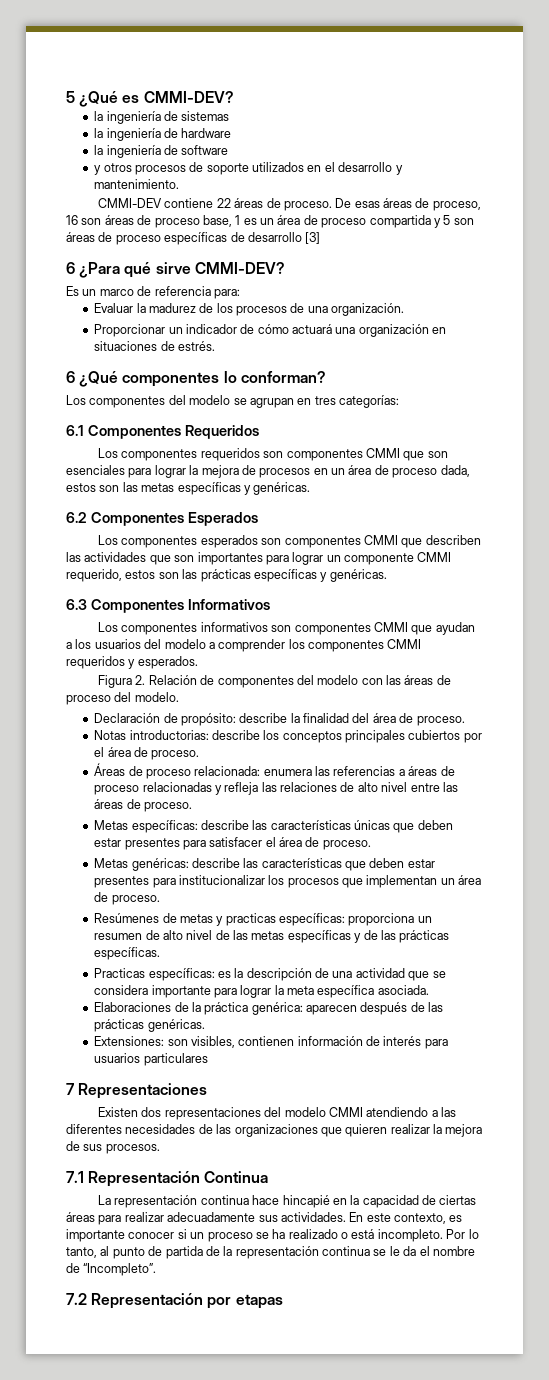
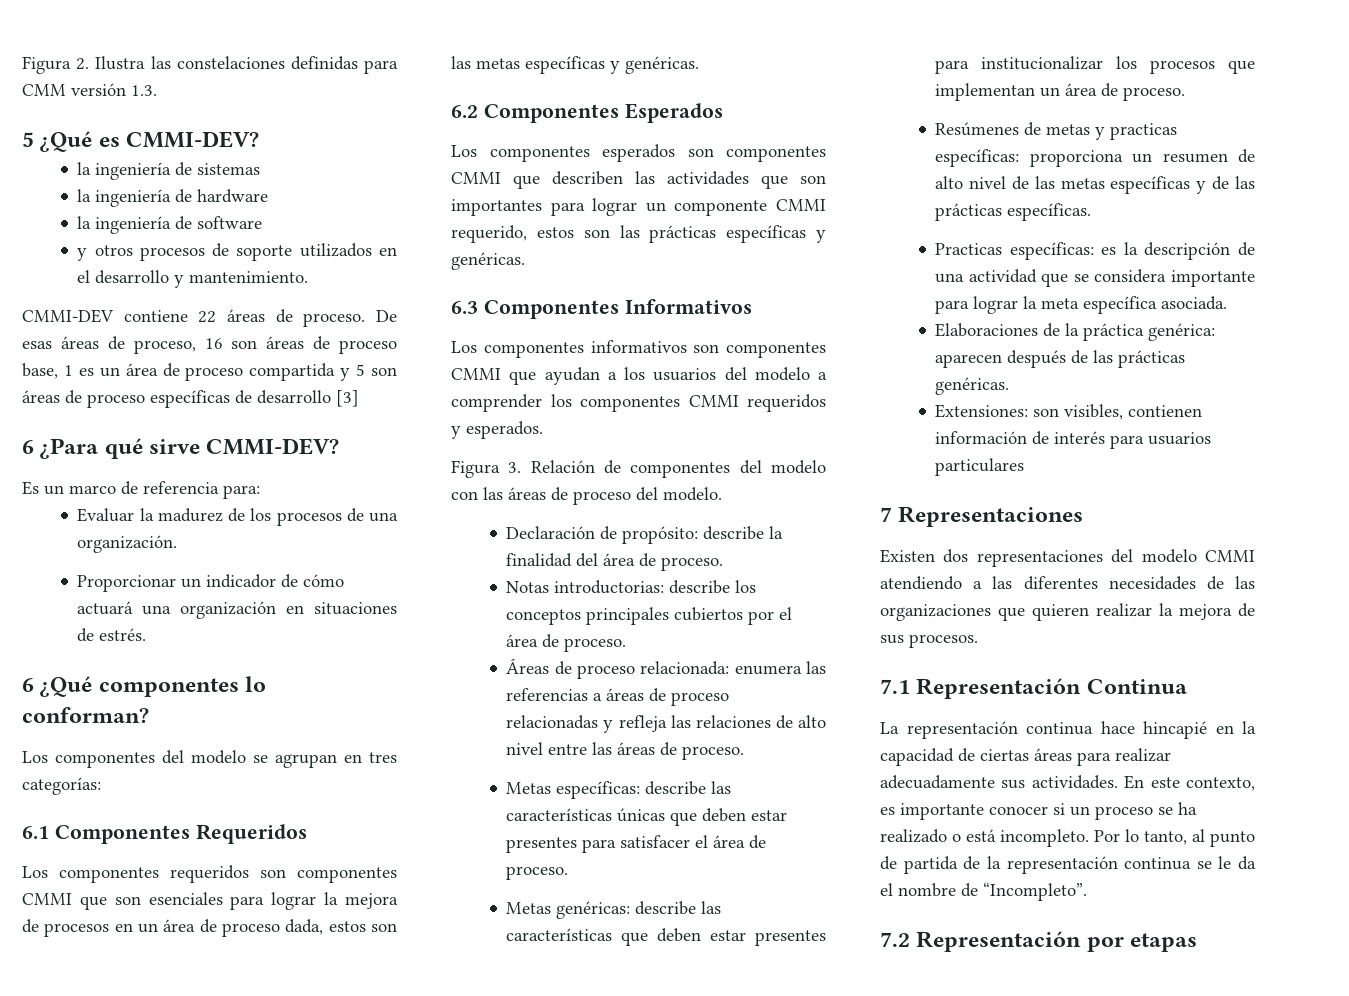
(66, 97) none -> [22,56,398,74] [22,83,157,96] Figura 2. Ilustra las constelaciones definidas para CMM versión 1.3. //
[135,675,146,685] 2. -> [508,462,522,473] 3.

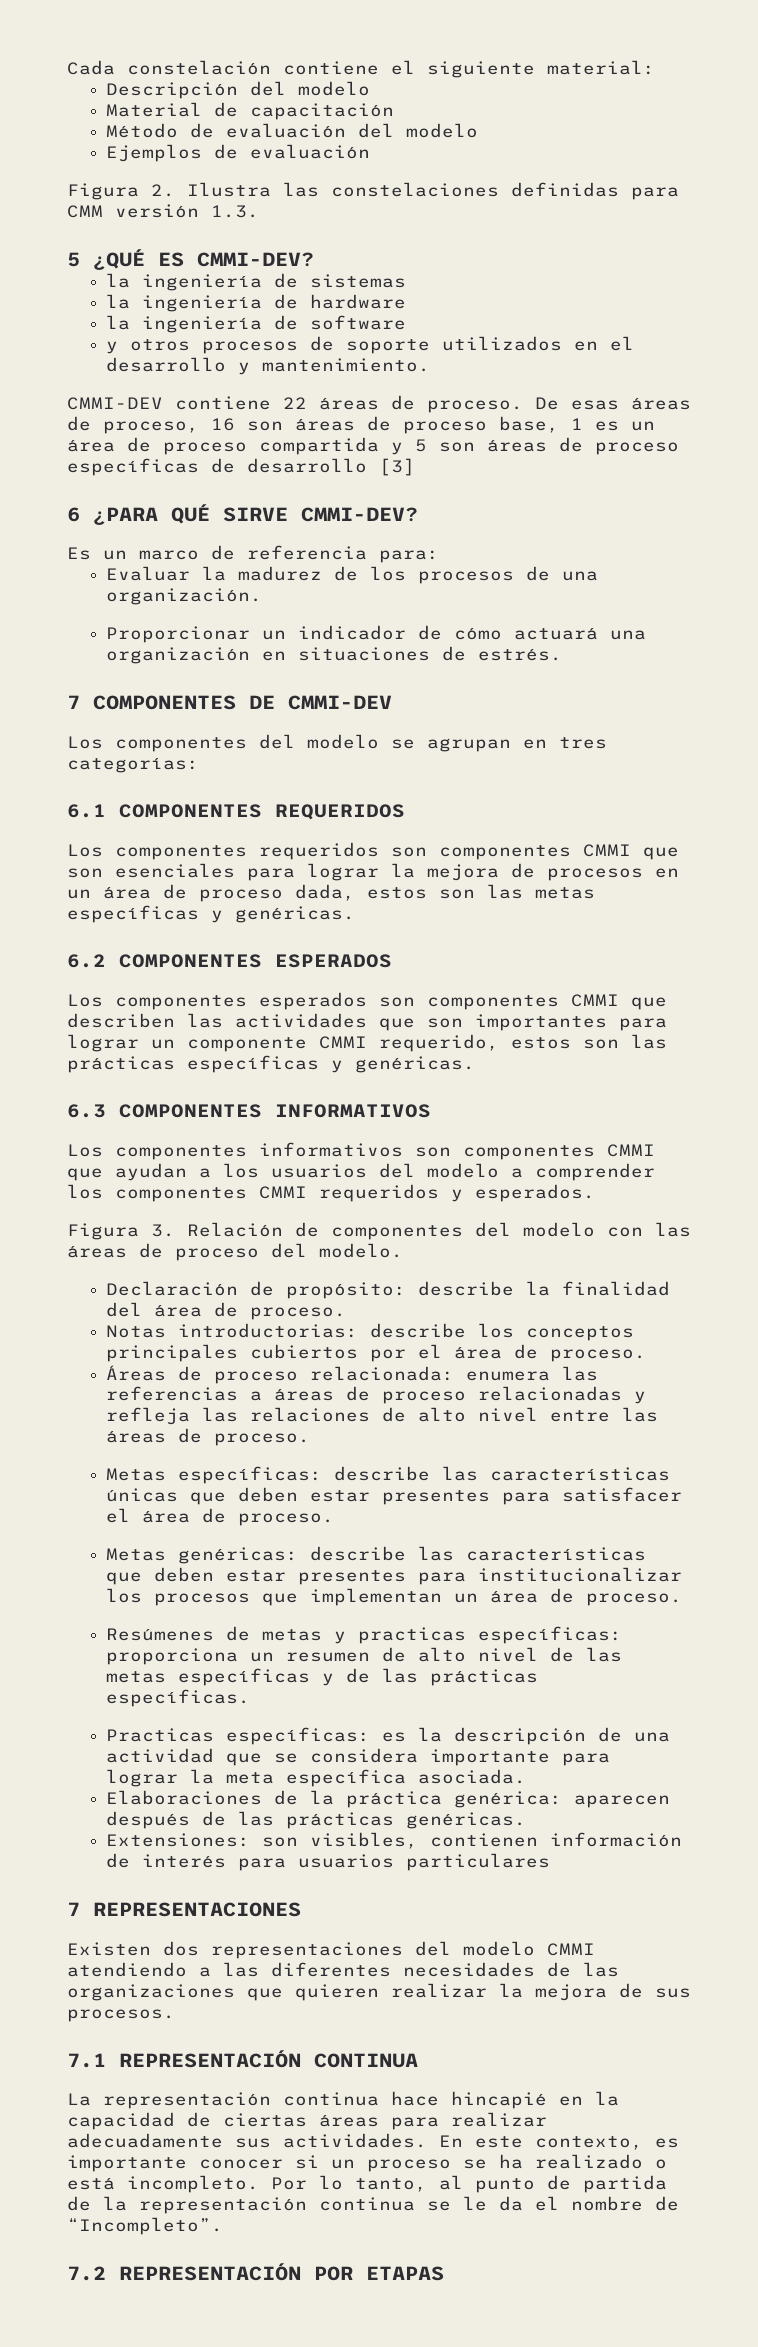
(22, 65) none -> [67,60,655,78] [106,81,371,99] [106,102,395,120] [106,123,479,138] [106,144,371,162] Cada constelación contiene el siguiente material: // Descripción del modelo // Material de capacitación // Método de evaluación del modelo // Ejemplos de evaluación //
[40,131,120,152] ¿Qué es -> [93,249,184,270] ¿QUÉ ES
[40,438,201,459] ¿Para qué sirve -> [93,504,288,525] ¿PARA QUÉ SIRVE
[22,676,267,697] [22,707,149,723] 6 ¿Qué componentes lo conforman? -> [67,695,392,710] 7 COMPONENTES DE CMMI-DEV
[54,824,307,844] Componentes Requeridos -> [119,804,405,820] COMPONENTES REQUERIDOS
[483,103,723,123] Componentes Esperados -> [119,954,392,968] COMPONENTES ESPERADOS
[483,299,752,319] Componentes Informativos -> [119,1104,431,1118] COMPONENTES INFORMATIVOS
[898,506,1084,527] Representaciones -> [93,1902,301,1917] REPRESENTACIONES
[916,678,1187,699] Representación Continua -> [119,2050,418,2068] REPRESENTACIÓN CONTINUA
[916,931,1198,952] Representación por etapas -> [119,2263,444,2281] REPRESENTACIÓN POR ETAPAS

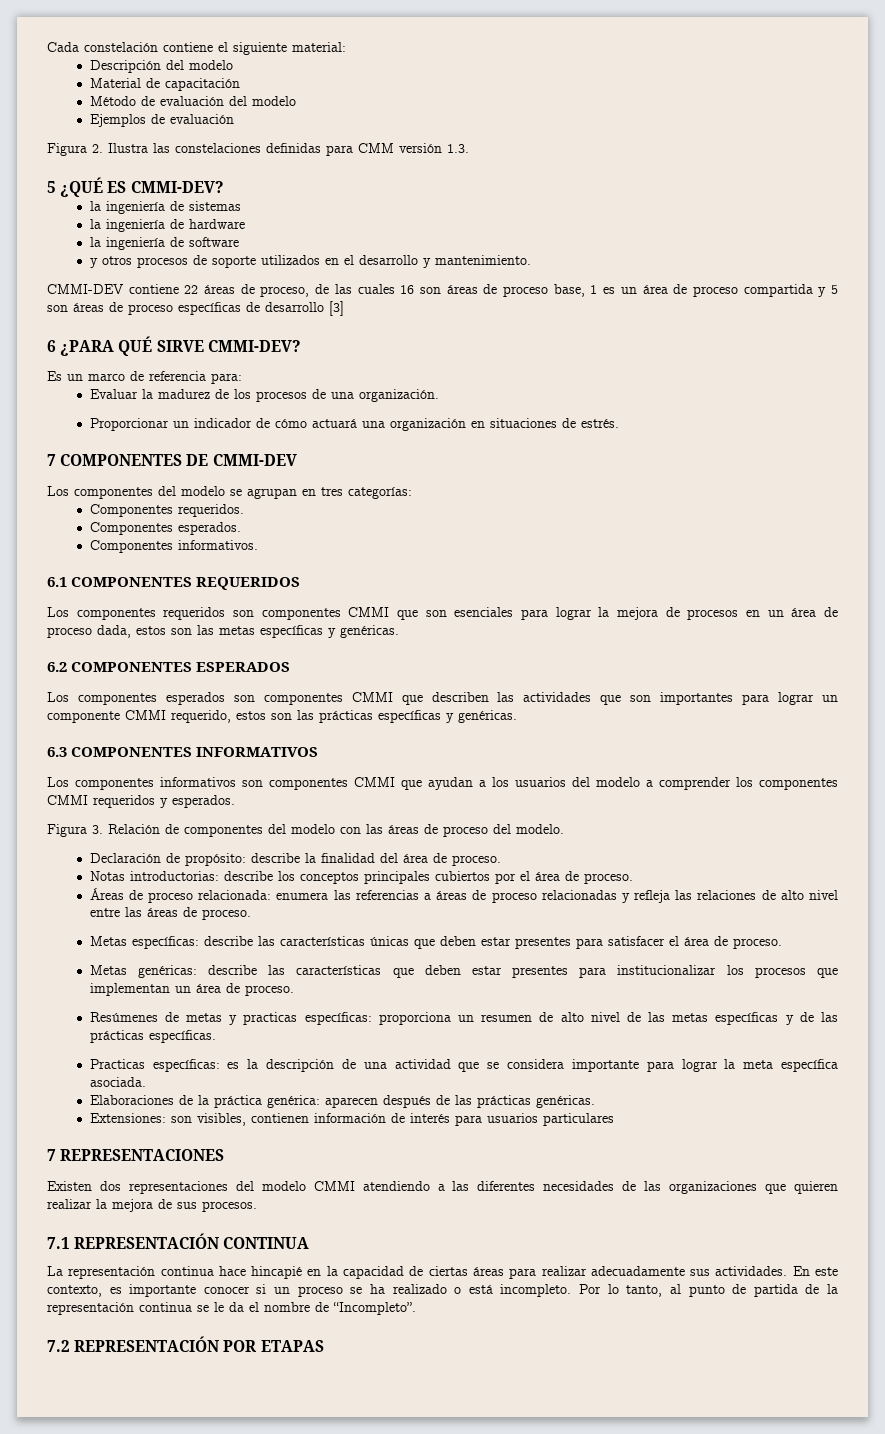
[427,397,691,413] [67,416,199,434] proceso. De esas áreas de proceso, -> [260,284,395,297] proceso, de las cuales
(199, 765) none -> [89,504,244,517] [89,522,241,535] [89,540,258,553] // Componentes requeridos. // Componentes esperados. // Componentes informativos.

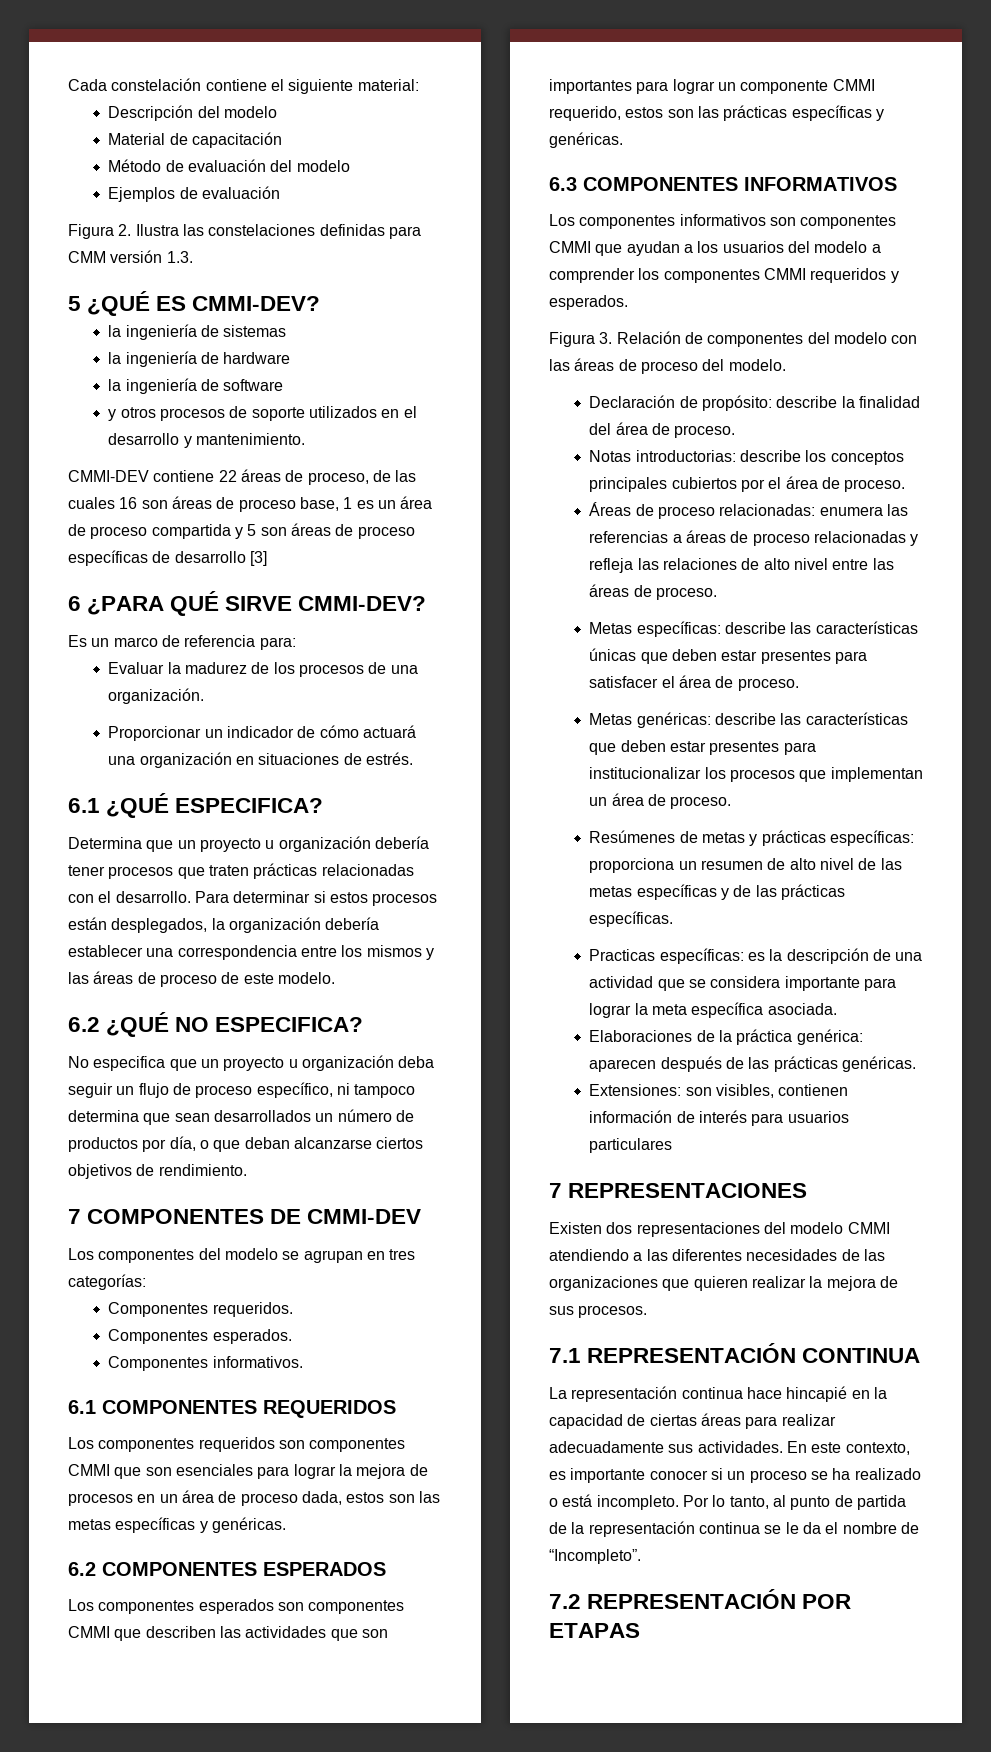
(619, 423) none -> [68,793,324,818] [68,836,429,852] [68,863,414,879] [68,891,438,906] [68,917,380,933] [68,945,434,960] [68,971,335,987] [68,1012,364,1037] [68,1055,435,1071] [68,1082,416,1098] [68,1109,414,1125] [68,1136,424,1152] [68,1164,247,1179] // 6.1 ¿QUÉ ESPECIFICA? // Determina que un proyecto u organización debería tener procesos que traten prácticas relacionadas con el desarrollo. Para determinar si estos procesos están desplegados, la organización debería establecer una correspondencia entre los mismos y las áreas de proceso de este modelo. // 6.2 ¿QUÉ NO ESPECIFICA? // No especifica que un proyecto u organización deba seguir un flujo de proceso específico, ni tampoco determina que sean desarrollados un número de productos por día, o que deban alcanzarse ciertos objetivos de rendimiento.
[198,890,272,900] relacionada: -> [719,504,816,516] relacionadas:
[243,1012,298,1025] practicas -> [761,830,826,846] prácticas

